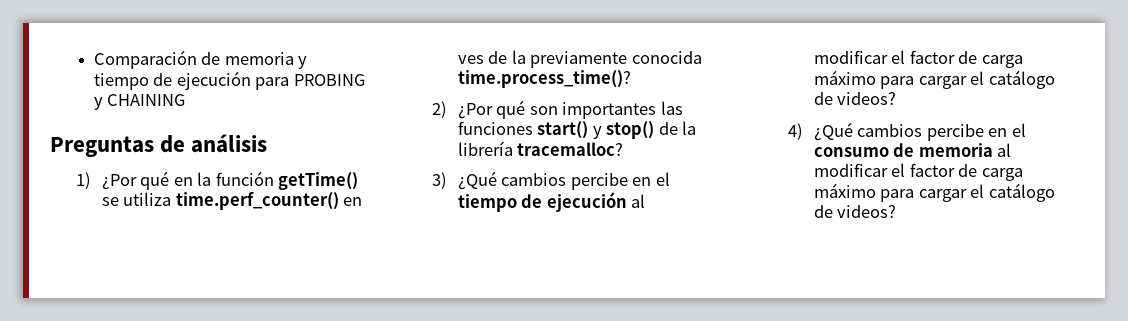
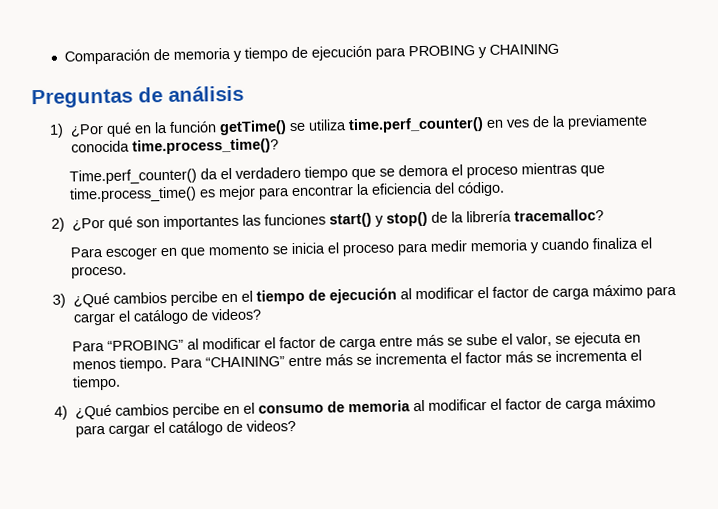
(631, 79) none -> [68,162,605,185] [68,181,505,203] // Time.perf_counter() da el verdadero tiempo que se demora el proceso mientras que time.process_time() es mejor para encontrar la eficiencia del código.
(624, 149) none -> [69,237,652,260] [70,265,127,279] // Para escoger en que momento se inicia el proceso para medir memoria y cuando finaliza el proceso.
(897, 98) none -> [71,331,641,352] [71,349,642,372] [71,375,121,391] // Para “PROBING” al modificar el factor de carga entre más se sube el valor, se ejecuta en menos tiempo. Para “CHAINING” entre más se incrementa el factor más se incrementa el tiempo.

